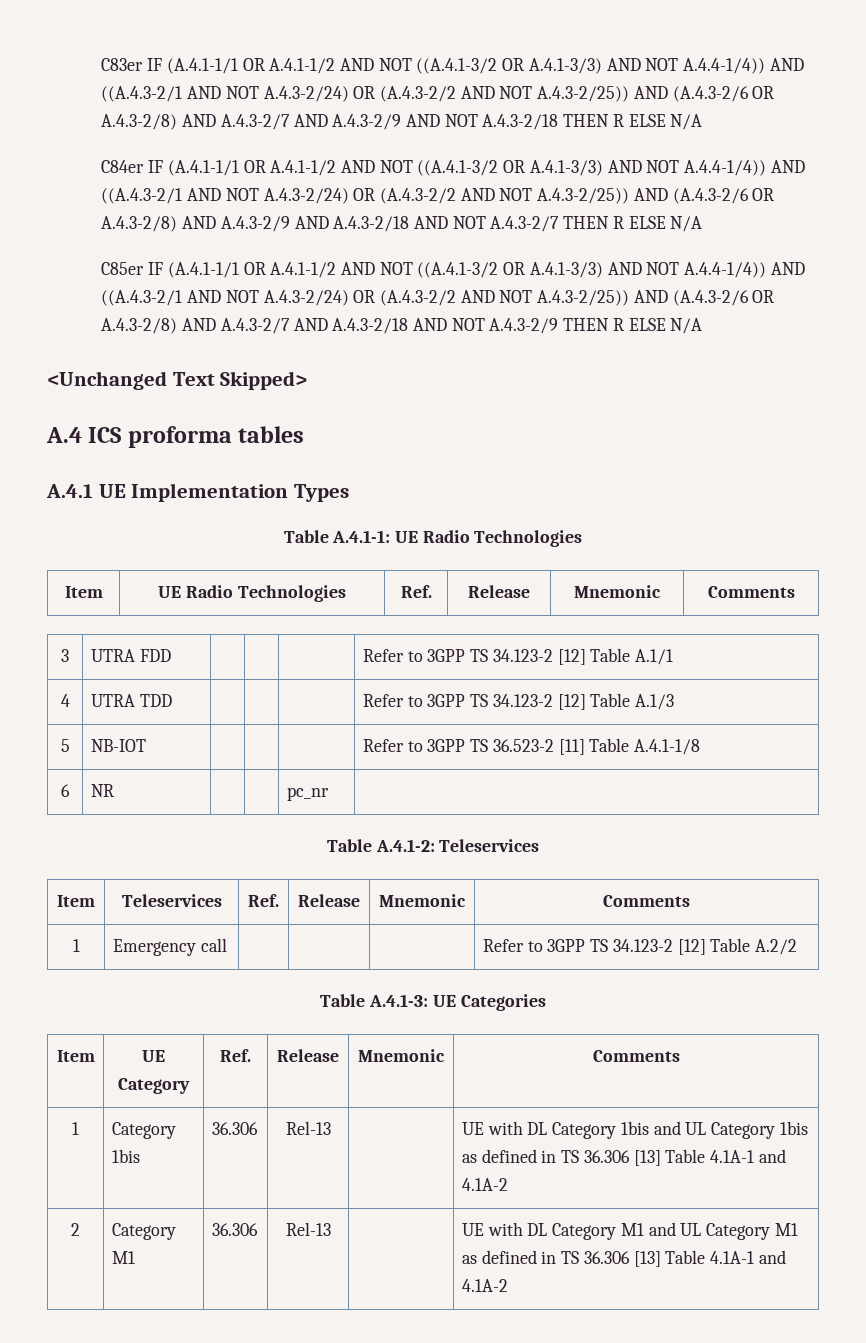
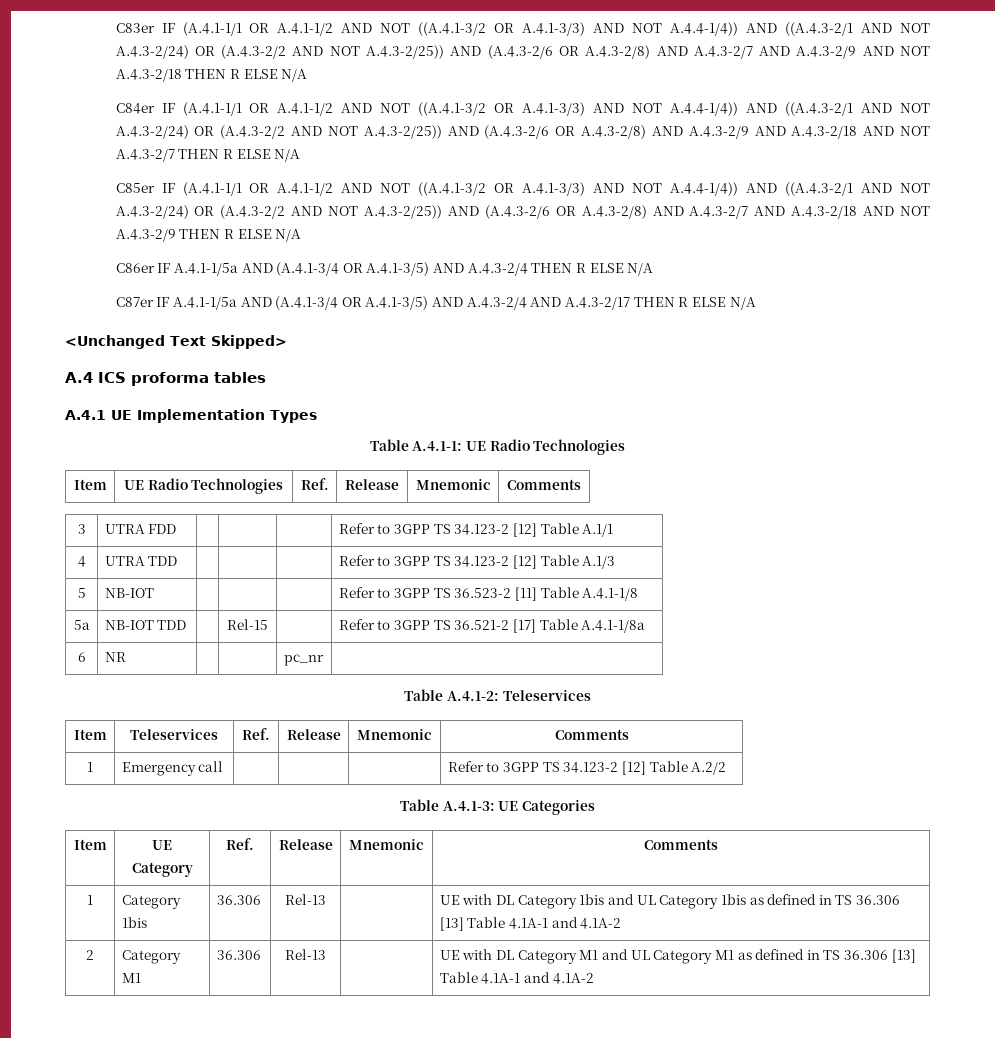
(703, 326) none -> [115,262,654,276] [115,296,756,310] // C86er IF A.4.1-1/5a AND (A.4.1-3/4 OR A.4.1-3/5) AND A.4.3-2/4 THEN R ELSE N/A // C87er IF A.4.1-1/5a AND (A.4.1-3/4 OR A.4.1-3/5) AND A.4.3-2/4 AND A.4.3-2/17 THEN R ELSE N/A
(701, 747) none -> [73,620,90,630] [104,620,187,630] [227,619,268,630] [338,619,646,633] // 5a | NB-IOT TDD | | Rel-15 | | Refer to 3GPP TS 36.521-2 [17] Table A.4.1-1/8a

